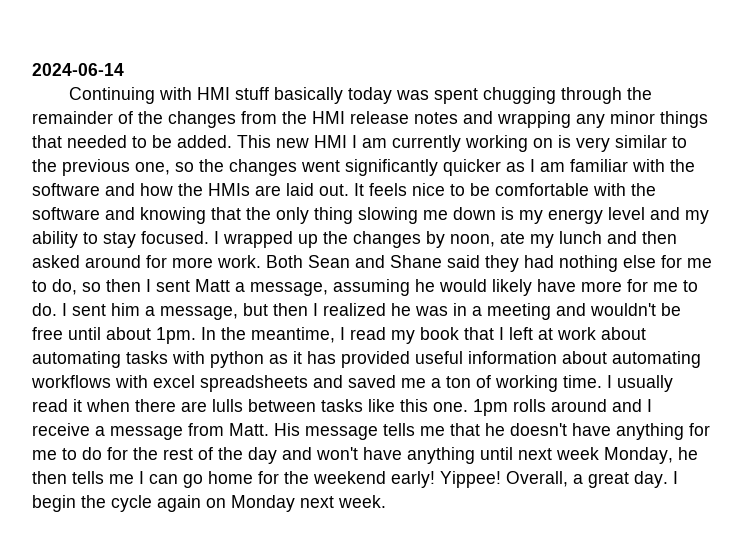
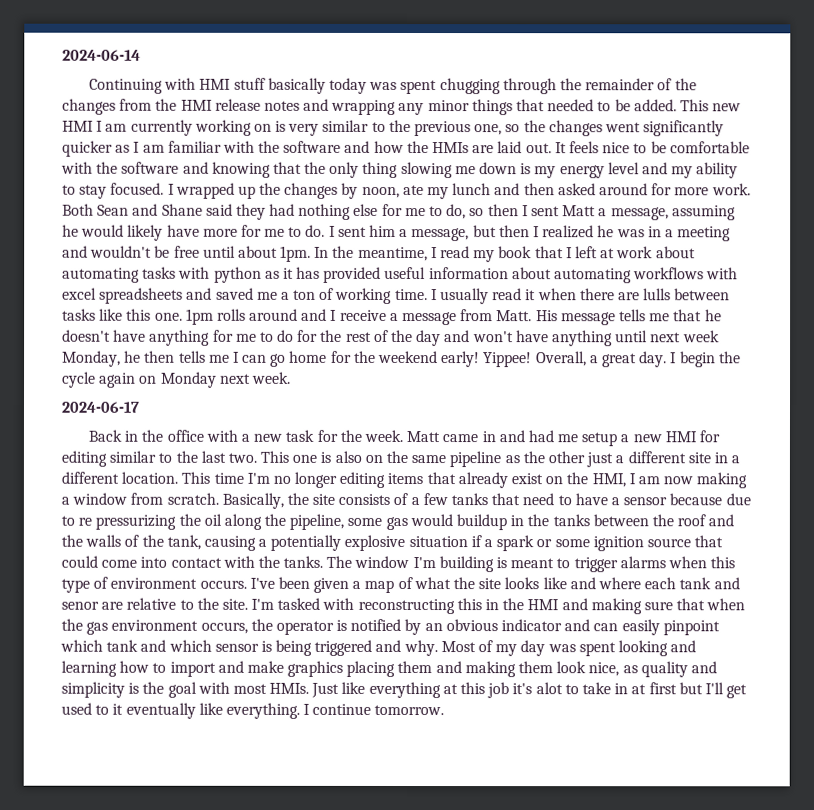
(386, 501) none -> [61,401,140,413] [88,429,720,447] [61,450,741,468] [61,471,748,489] [61,492,751,509] [61,513,735,531] [61,534,724,552] [61,555,736,573] [61,576,740,593] [61,597,746,615] [61,618,720,636] [60,639,697,657] [61,660,717,678] [61,681,748,699] [61,702,445,719] // 2024-06-17 // Back in the office with a new task for the week. Matt came in and had me setup a new HMI for editing similar to the last two. This one is also on the same pipeline as the other just a different site in a different location. This time I'm no longer editing items that already exist on the HMI, I am now making a window from scratch. Basically, the site consists of a few tanks that need to have a sensor because due to re pressurizing the oil along the pipeline, some gas would buildup in the tanks between the roof and the walls of the tank, causing a potentially explosive situation if a spark or some ignition source that could come into contact with the tanks. The window I'm building is meant to trigger alarms when this type of environment occurs. I've been given a map of what the site looks like and where each tank and senor are relative to the site. I'm tasked with reconstructing this in the HMI and making sure that when the gas environment occurs, the operator is notified by an obvious indicator and can easily pinpoint which tank and which sensor is being triggered and why. Most of my day was spent looking and learning how to import and make graphics placing them and making them look nice, as quality and simplicity is the goal with most HMIs. Just like everything at this job it's alot to take in at first but I'll get used to it eventually like everything. I continue tomorrow.

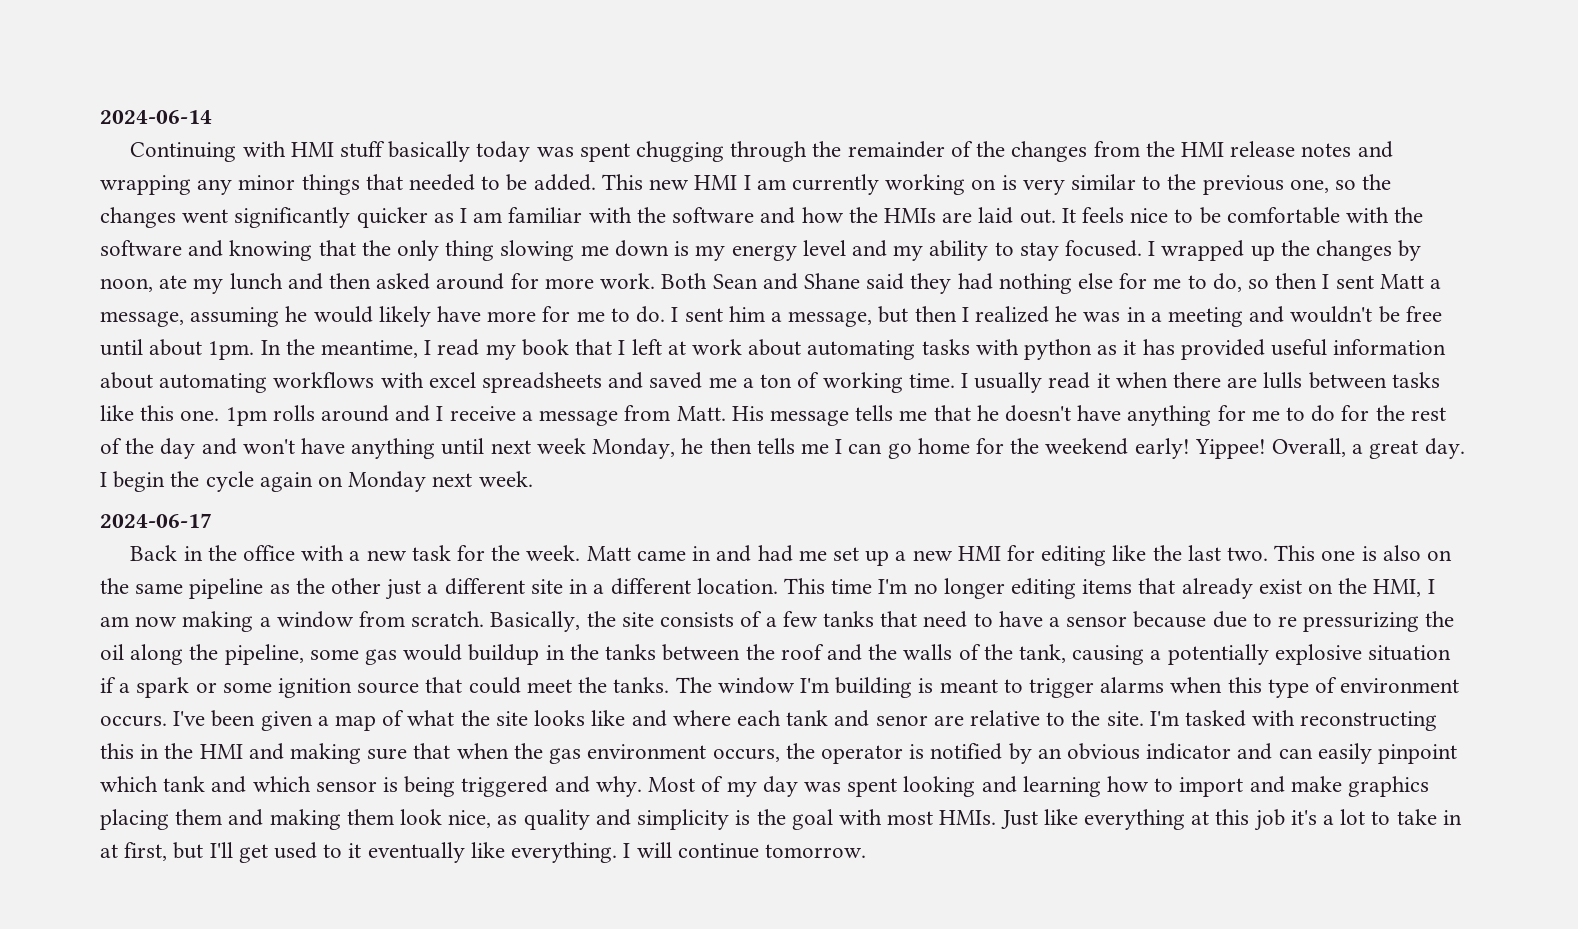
[581,432,618,447] setup -> [832,547,890,566] set up
[109,450,173,463] similar to -> [1112,545,1147,561] like
[101,555,255,568] come into contact with -> [526,679,572,693] meet
[535,682,563,695] alot -> [1323,809,1366,825] a lot
[648,682,677,695] first -> [124,842,168,861] first,
(311, 709) none -> [636,842,672,858] will

